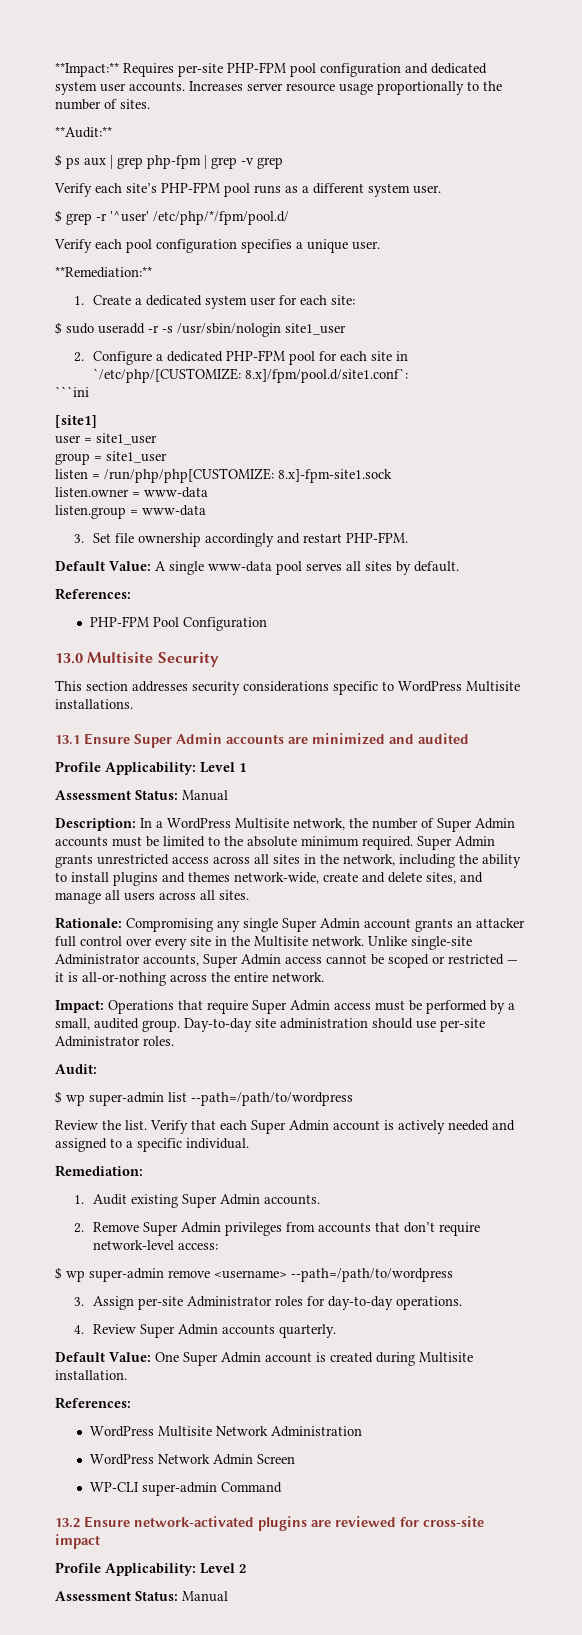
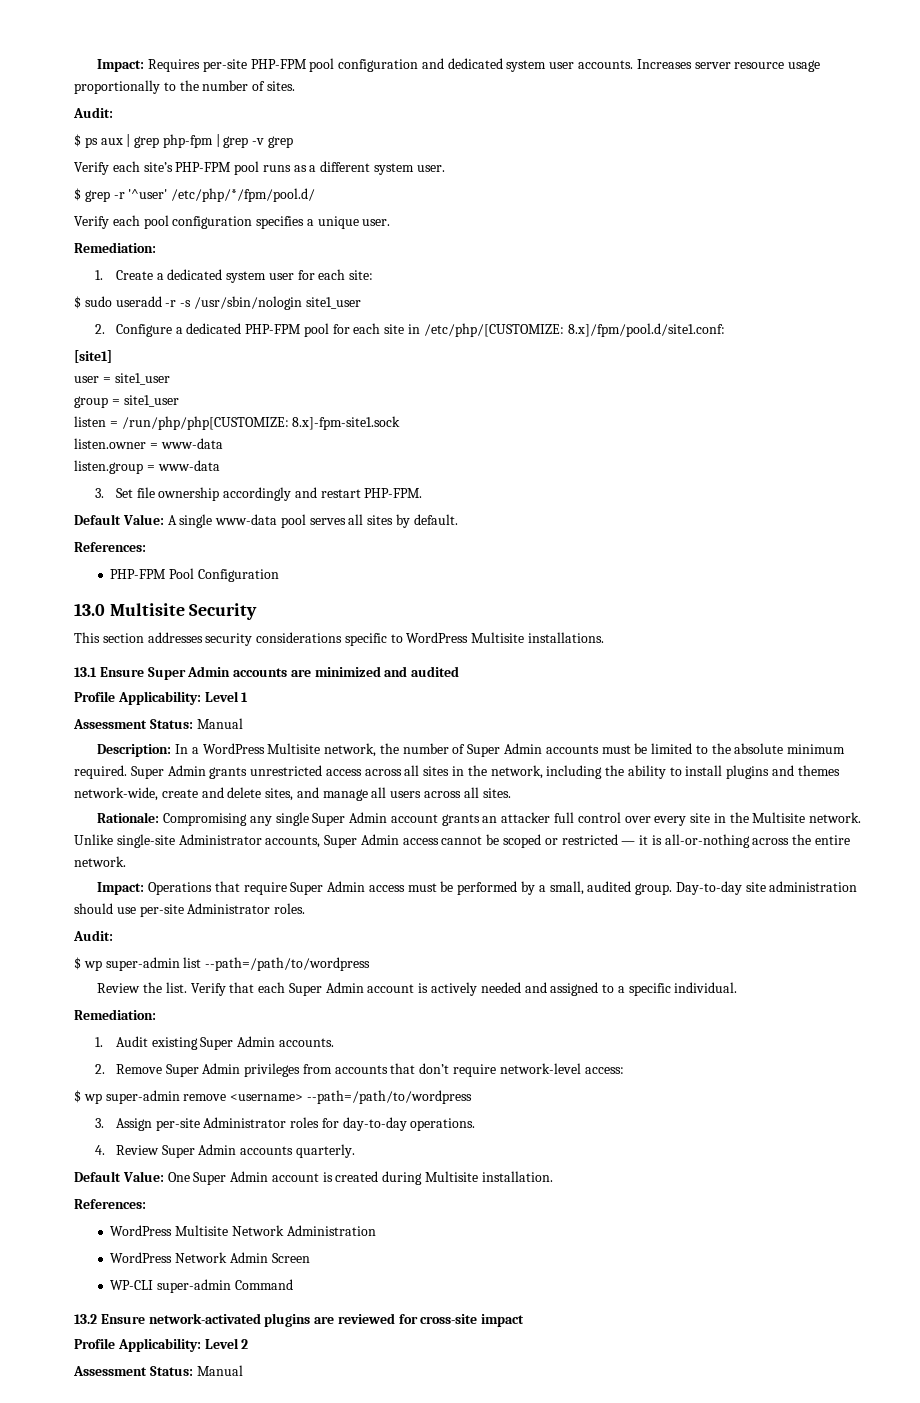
[55,62,119,77] **Impact:** -> [97,59,145,72] Impact:
[55,126,112,138] **Audit:** -> [73,107,113,118] Audit:
[55,266,152,278] **Remediation:** -> [74,242,156,253] Remediation:
[92,368,408,383] [55,386,89,397] `/etc/php/[CUSTOMIZE: 8.x]/fpm/pool.d/site1.conf`: // ```ini -> [423,323,725,337] /etc/php/[CUSTOMIZE: 8.x]/fpm/pool.d/site1.conf:

